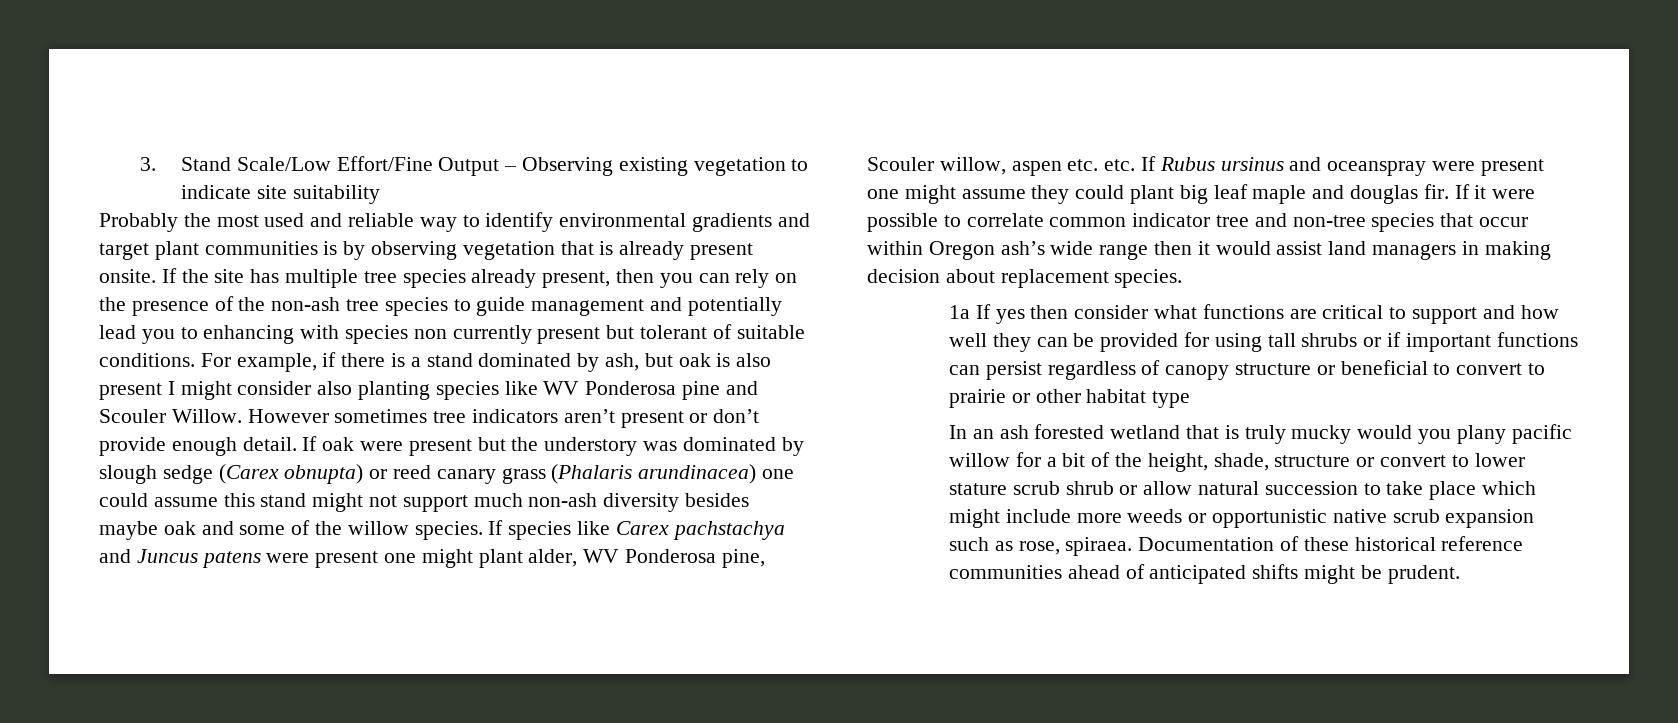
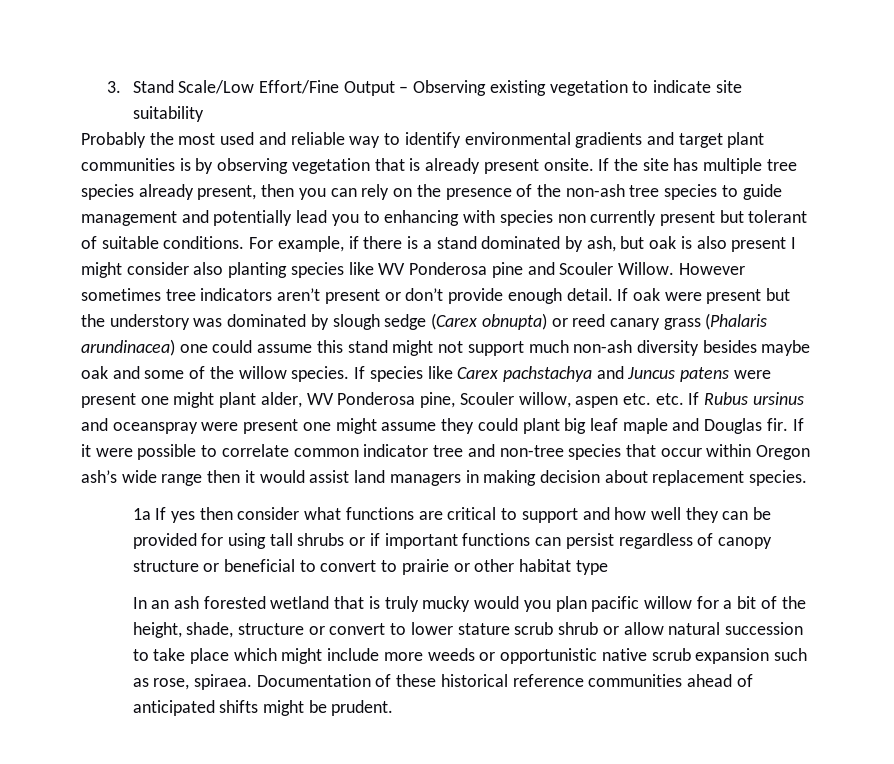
[1350,185,1419,204] douglas -> [704,418,763,434] Douglas
[1456,425,1506,444] plany -> [555,596,587,612] plan

